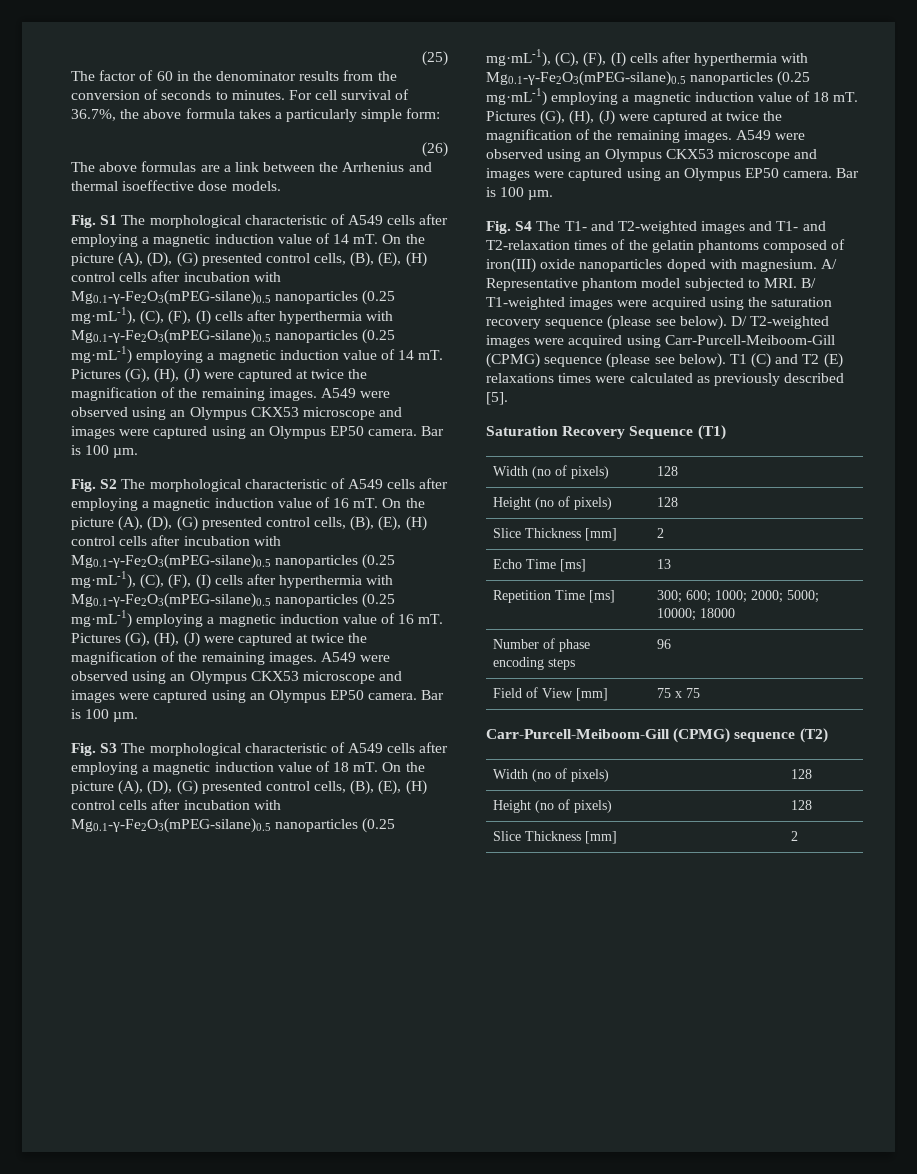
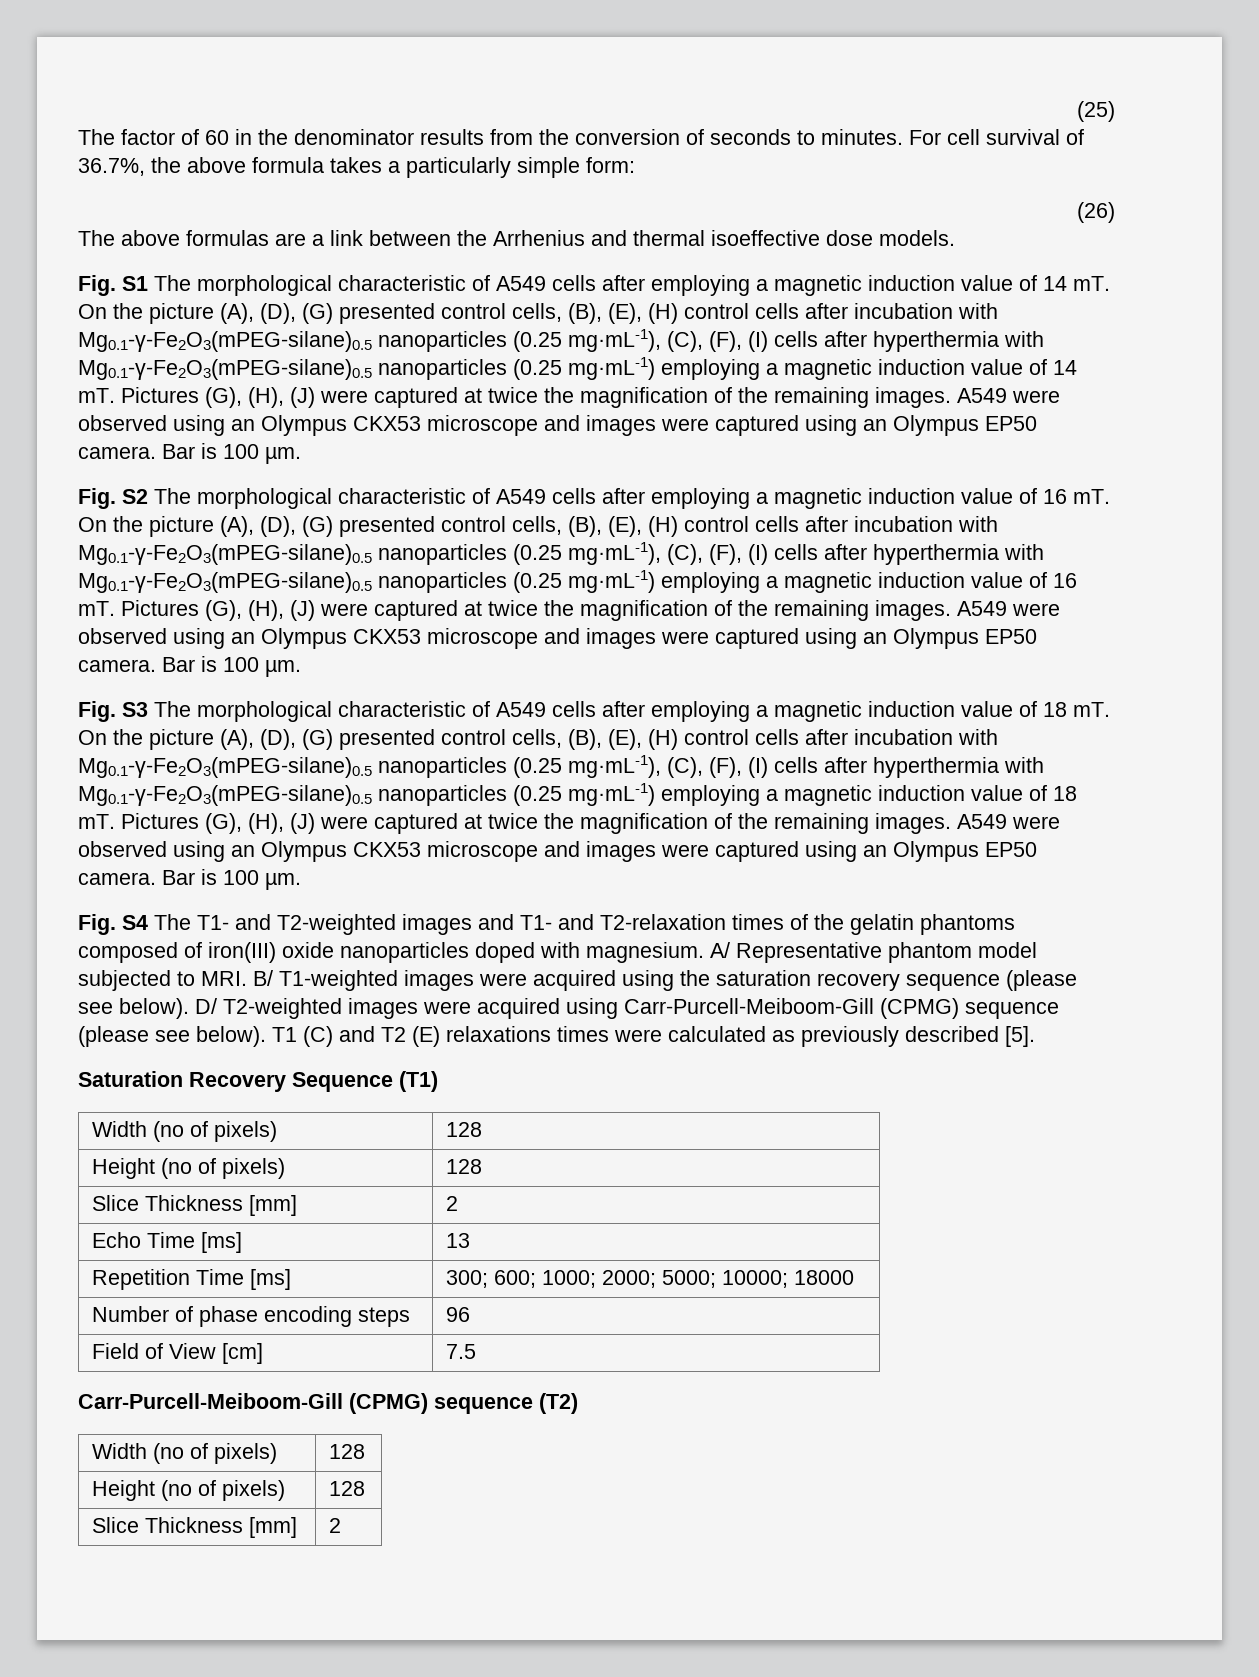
[576,688,609,701] [657,688,701,698] [mm] | 75 x 75 -> [222,1343,264,1364] [446,1344,477,1359] [cm] | 7.5

